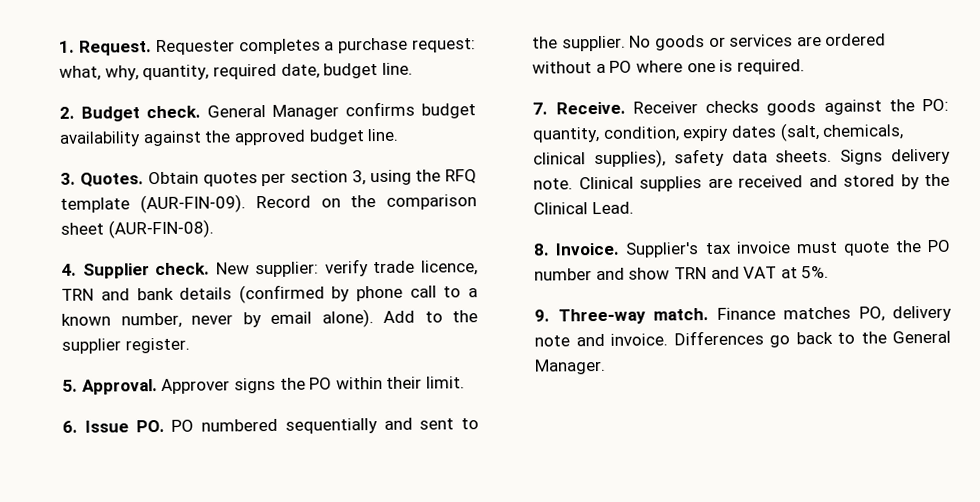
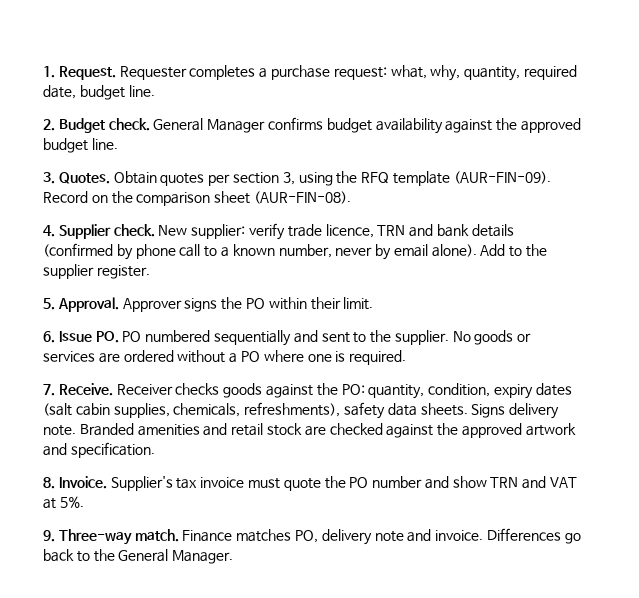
[779,123,905,142] [533,149,667,169] (salt, chemicals, clinical supplies), -> [43,402,341,418] (salt cabin supplies, chemicals, refreshments),
[578,173,950,192] [533,201,634,215] Clinical supplies are received and stored by the Clinical Lead. -> [79,423,576,438] [43,442,155,458] Branded amenities and retail stock are checked against the approved artwork and specification.

